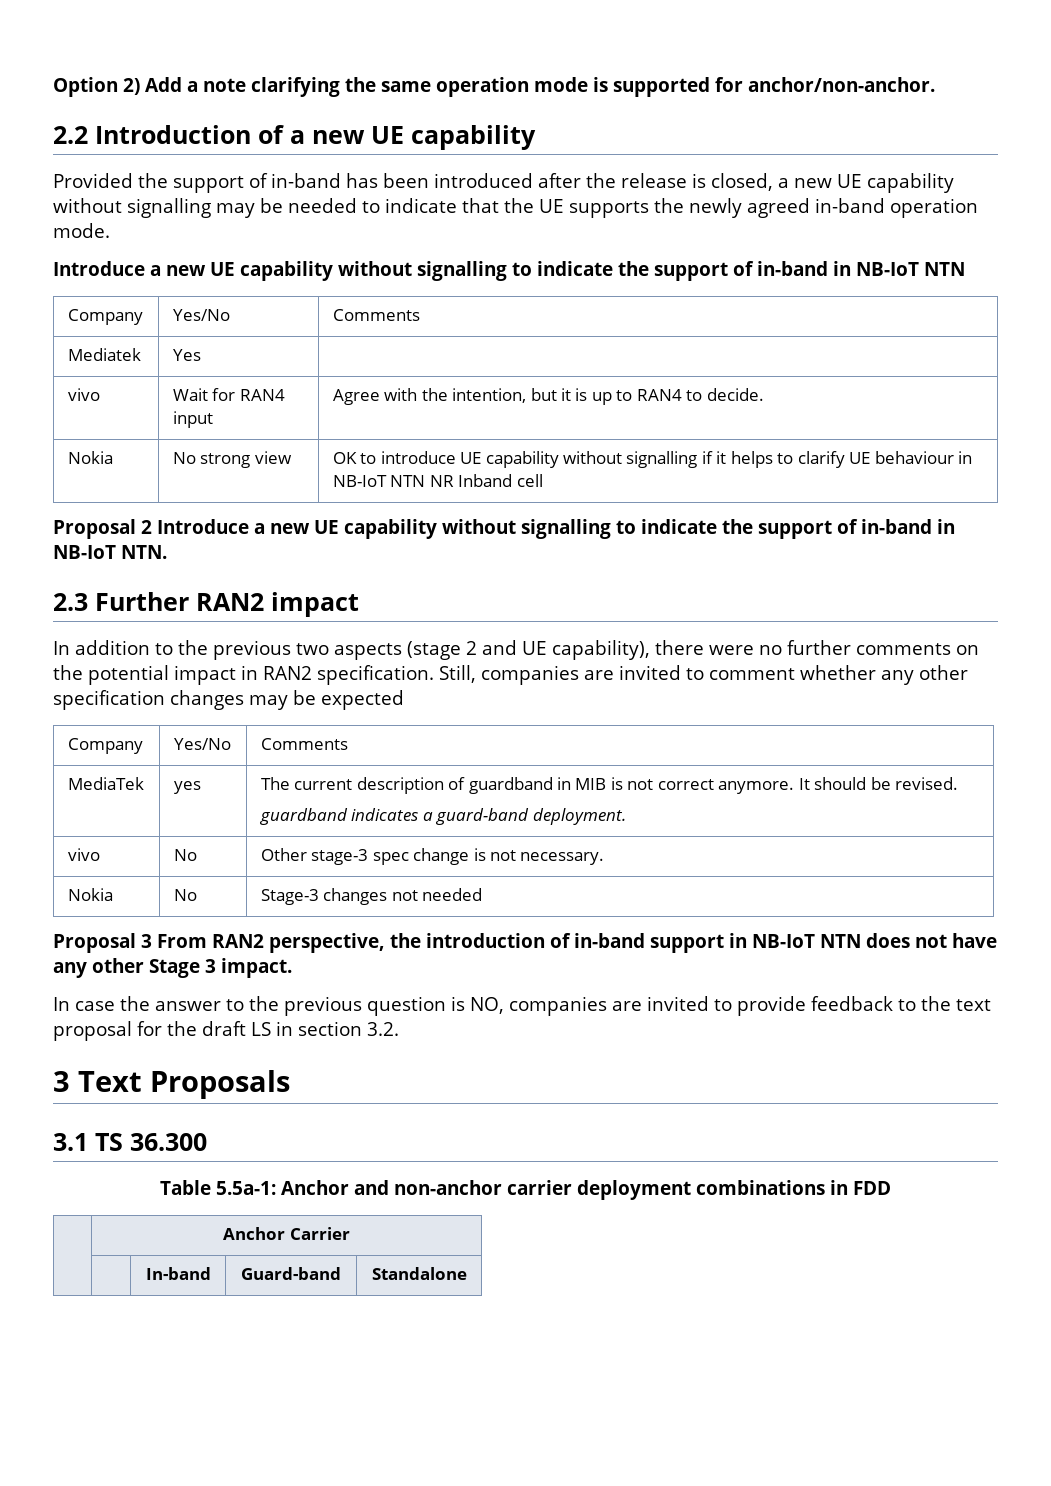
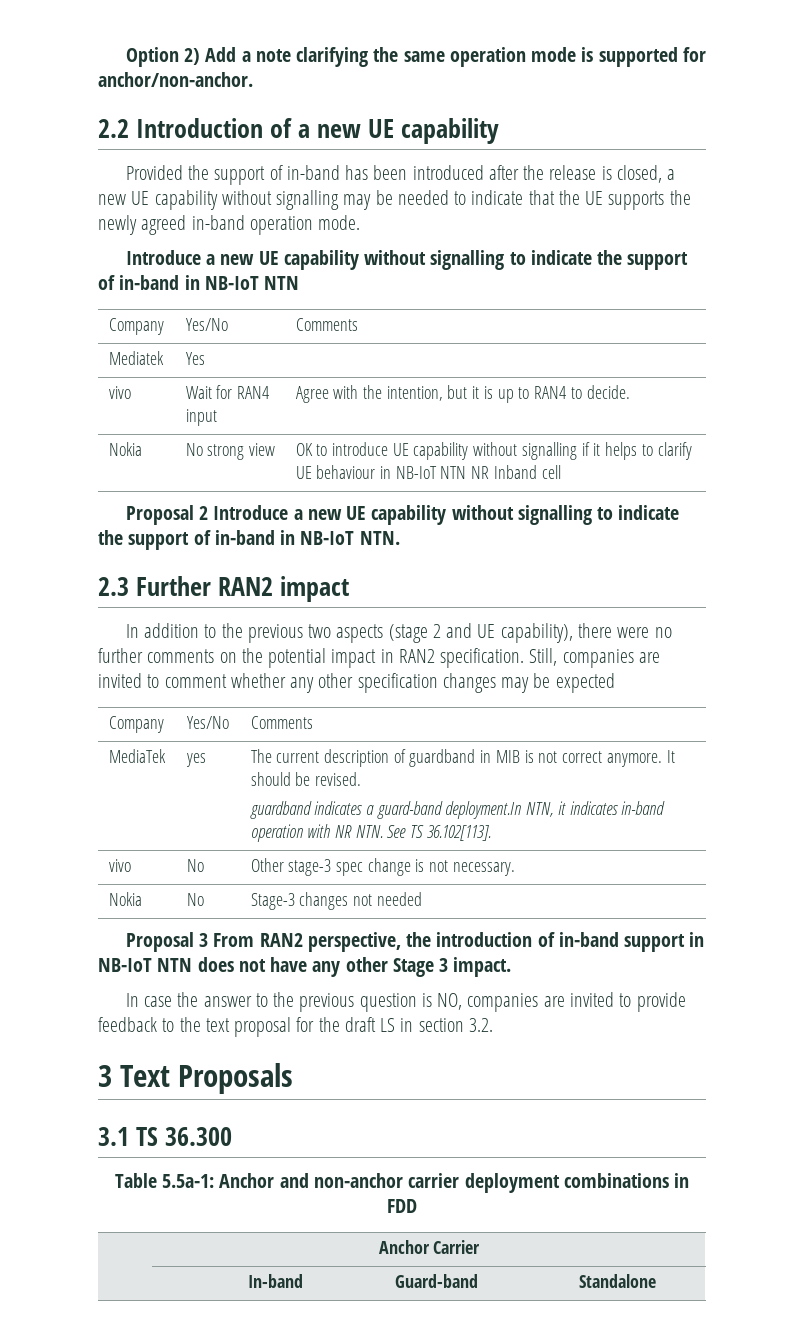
[532,808,626,825] deployment. -> [445,801,666,819] [250,824,491,842] deployment.In NTN, it indicates in-band operation with NR NTN. See TS 36.102[113].

